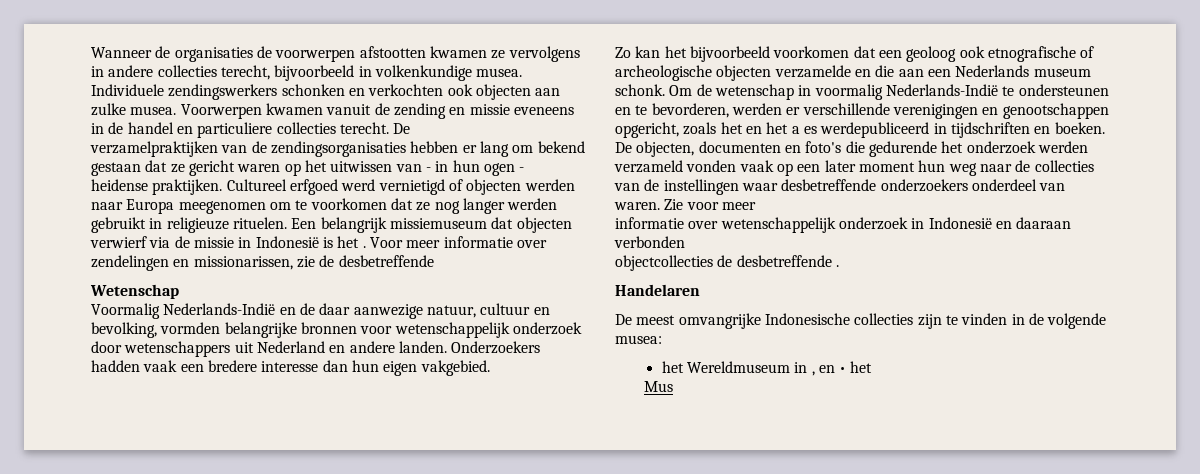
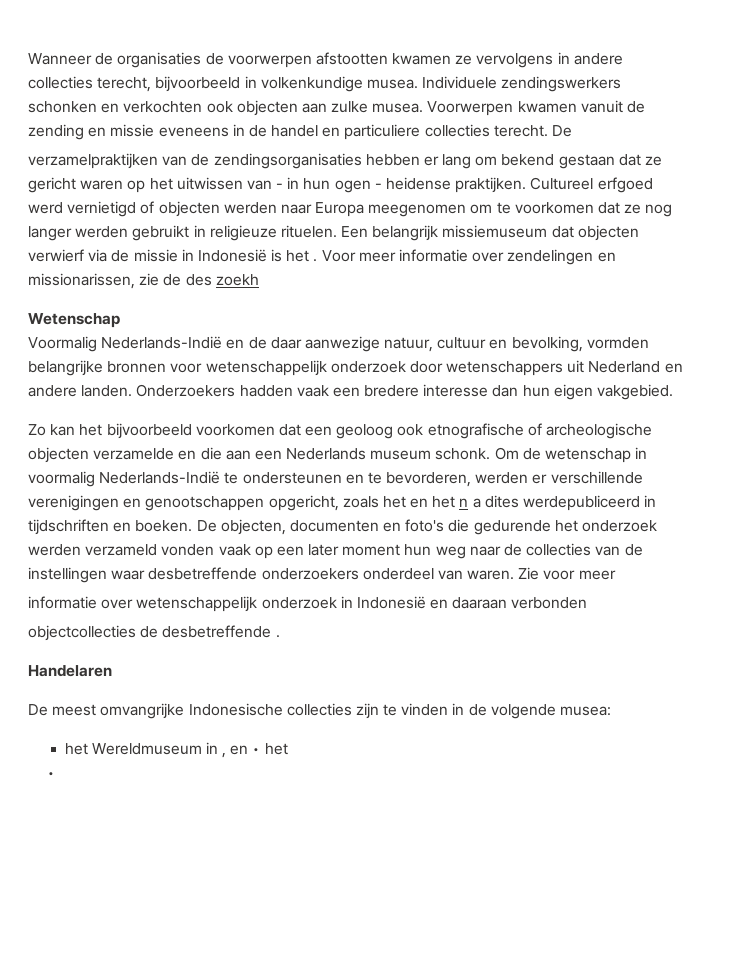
[338,255,434,267] desbetreffende -> [185,274,259,286] des zoekh
[791,126,817,134] a es -> [459,495,519,508] n a dites
[643,381,673,392] Mus -> [47,772,56,778] •

